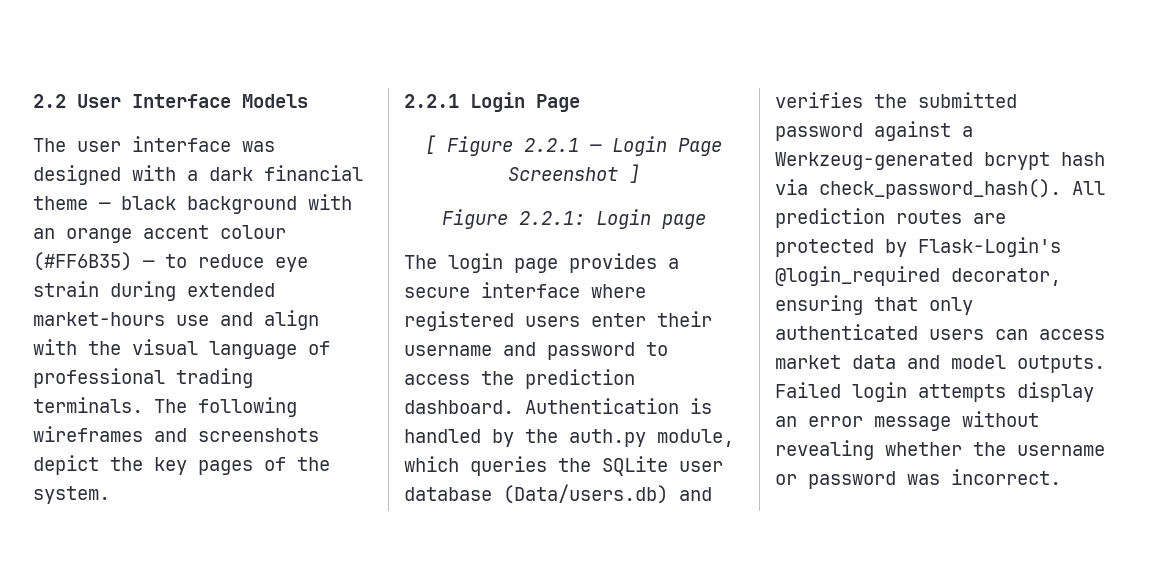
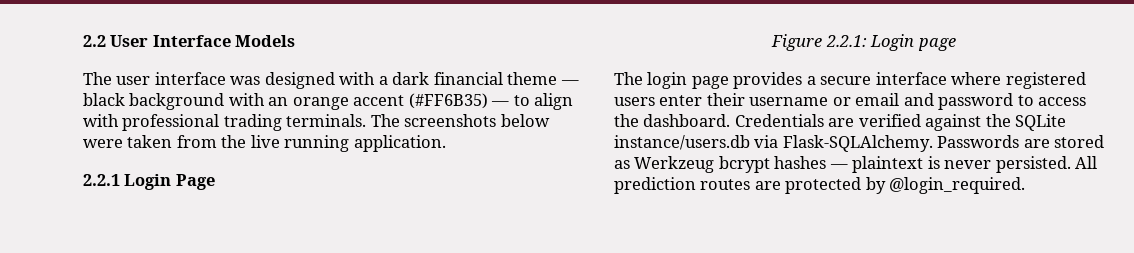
[220,225,286,239] colour -> (405, 100) none
[198,254,308,272] [33,281,275,301] [33,310,319,330] [33,339,330,359] [33,368,253,388] [33,397,297,417] [33,426,319,442] [33,455,330,475] [33,486,110,504] [404,92,580,112] [425,135,722,156] [507,164,640,183] reduce eye strain during extended market-hours use and align with the visual language of professional trading terminals. The following wireframes and screenshots depict the key pages of the system. // 2.2.1 Login Page // [ Figure 2.2.1 — Login Page Screenshot ] -> [534,93,574,110] [83,114,550,131] [83,135,446,152] [83,174,215,190] align with professional trading terminals. The screenshots below were taken from the live running application. // 2.2.1 Login Page
(492, 350) none -> [832,93,900,106] or email
[525,369,635,389] [404,398,712,414] [404,429,734,447] [404,456,723,476] [404,484,712,504] [775,92,1017,108] [775,121,973,141] [775,152,1105,170] [775,179,1061,199] prediction dashboard. Authentication is handled by the auth.py module, which queries the SQLite user database (Data/users.db) and verifies the submitted password against a Werkzeug-generated bcrypt hash via check_password_hash(). -> [643,114,1067,131] [614,135,1105,152] [614,156,1071,173] dashboard. Credentials are verified against the SQLite instance/users.db via Flask-SQLAlchemy. Passwords are stored as Werkzeug bcrypt hashes — plaintext is never persisted.
[918,237,1061,257] [775,266,1061,286] [775,295,973,315] [775,324,1105,340] [775,355,1105,373] [775,382,1094,402] [775,411,1039,431] [775,440,1105,460] [775,469,1061,489] Flask-Login's @login_required decorator, ensuring that only authenticated users can access market data and model outputs. Failed login attempts display an error message without revealing whether the username or password was incorrect. -> [889,177,1026,194] @login_required.

